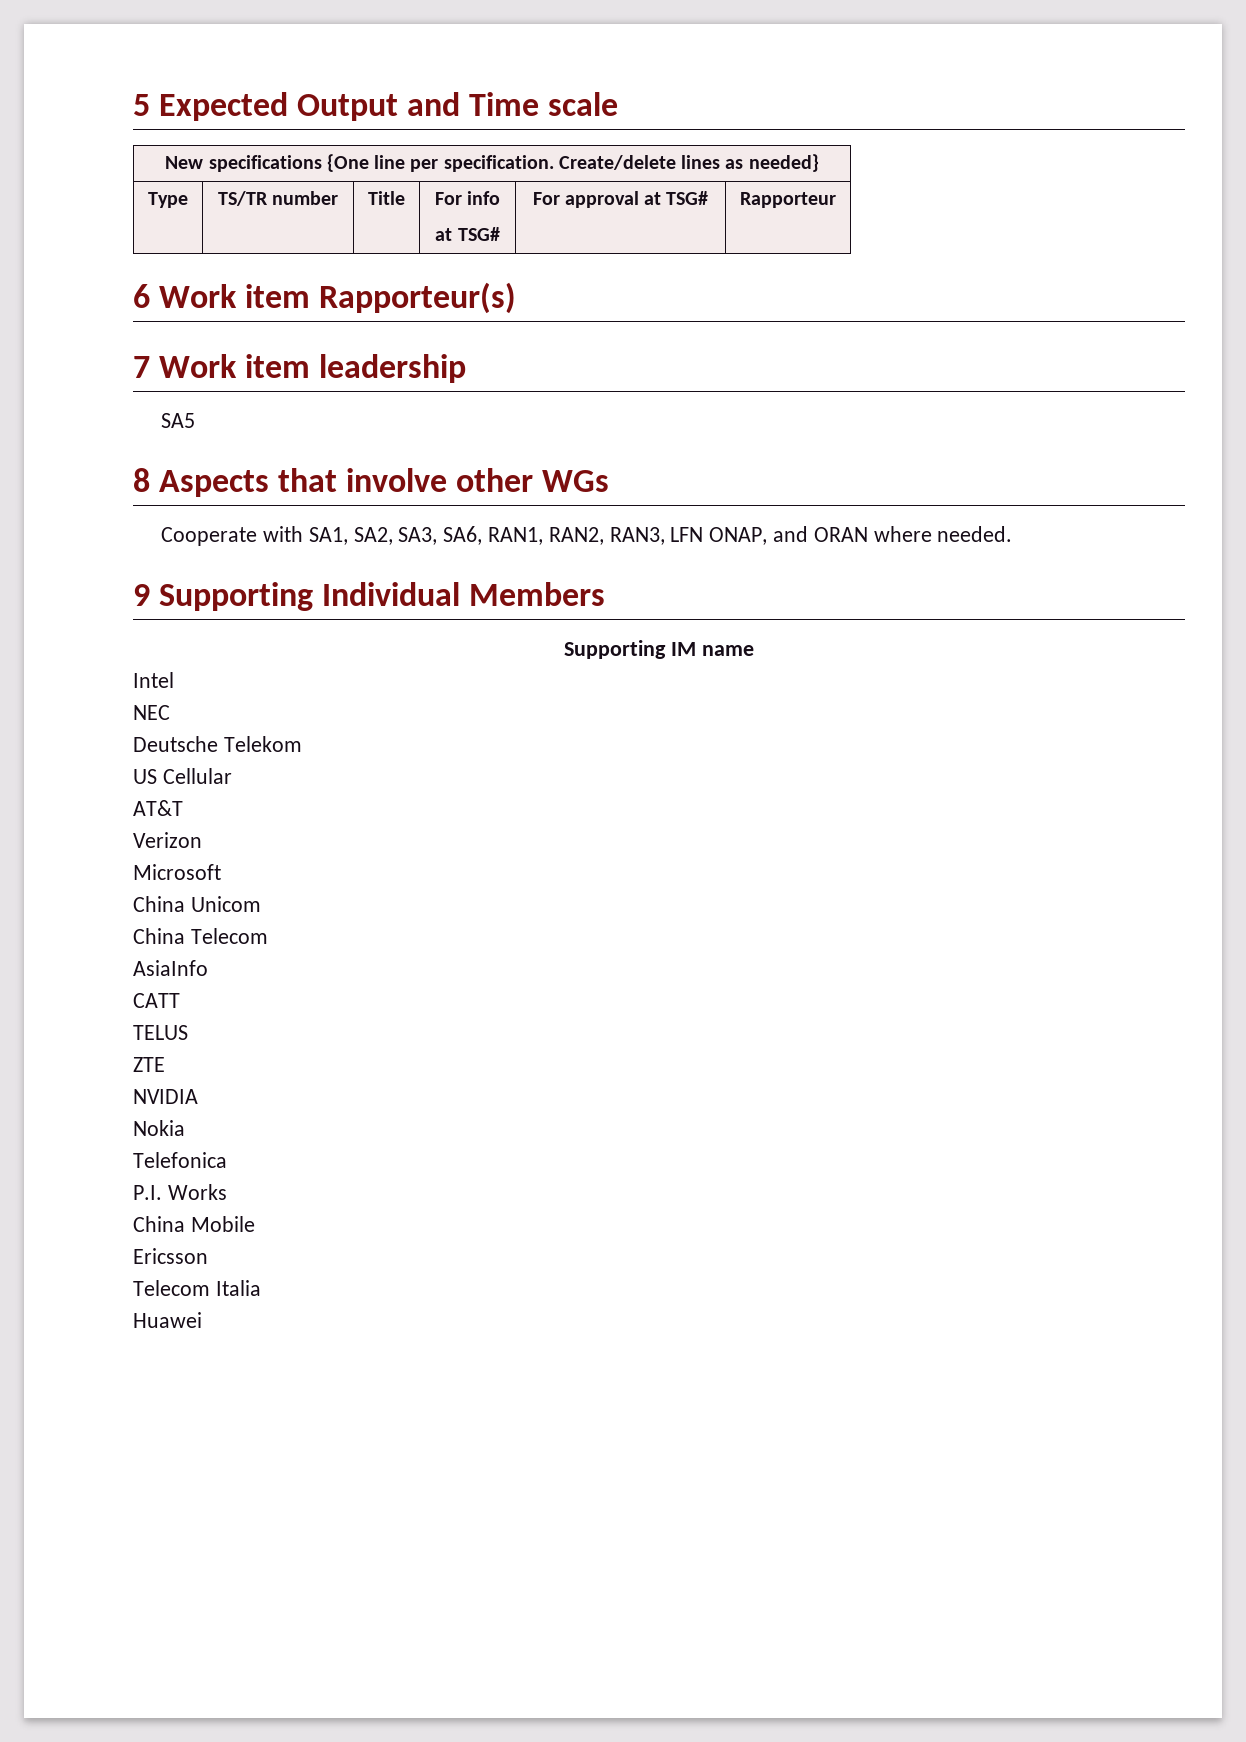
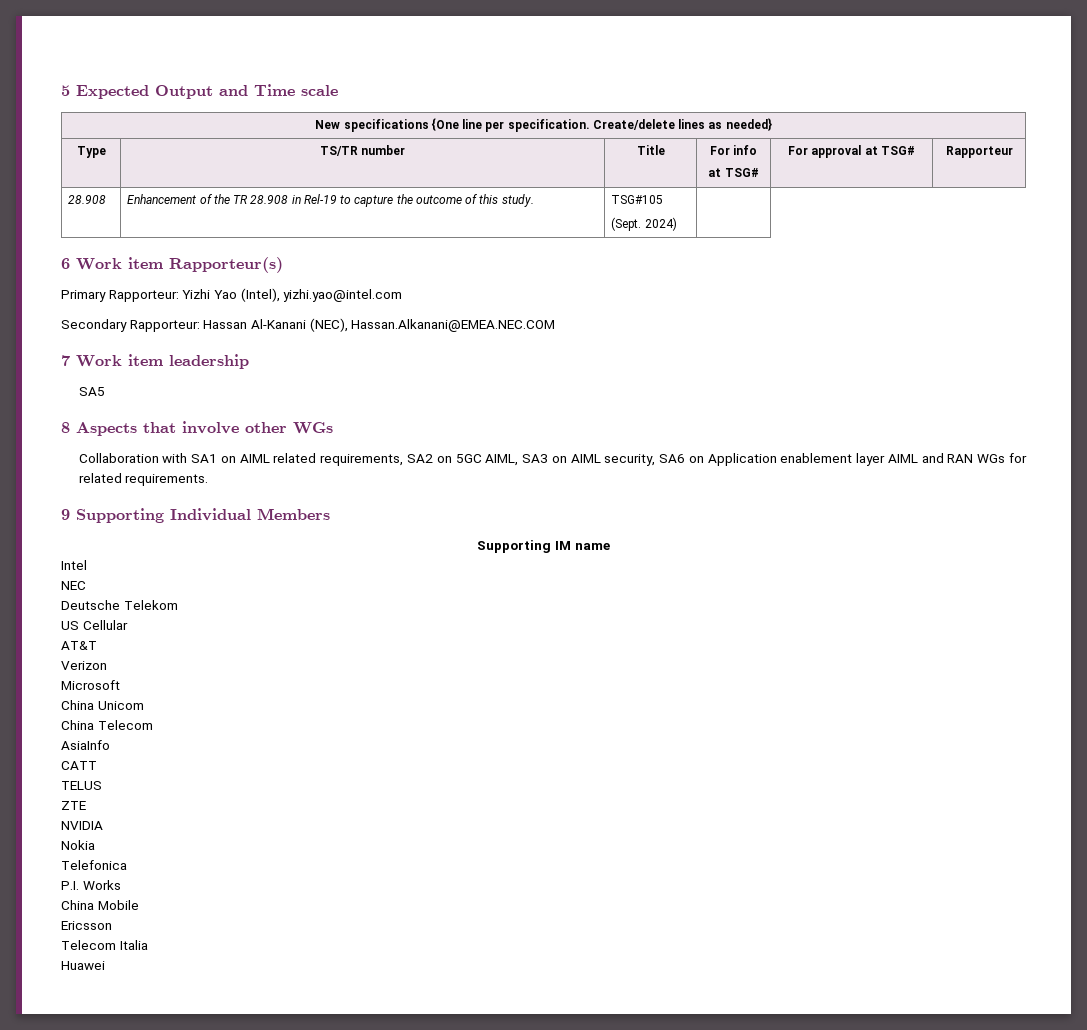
[133,282,517,314] // 6 Work item Rapporteur(s) -> [68,195,107,204] [127,194,534,207] [611,195,664,204] [611,217,677,231] [61,257,283,273] [61,288,403,302] [61,318,556,332] // 28.908 | Enhancement of the TR 28.908 in Rel-19 to capture the outcome of this study. | TSG#105 // (Sept. 2024) | // 6 Work item Rapporteur(s) // Primary Rapporteur: Yizhi Yao (Intel), yizhi.yao@intel.com // Secondary Rapporteur: Hassan Al-Kanani (NEC), Hassan.Alkanani@EMEA.NEC.COM
[161,526,1013,546] Cooperate with SA1, SA2, SA3, SA6, RAN1, RAN2, RAN3, LFN ONAP, and ORAN where needed. -> [78,453,1028,466] [78,473,209,486] Collaboration with SA1 on AIML related requirements, SA2 on 5GC AIML, SA3 on AIML security, SA6 on Application enablement layer AIML and RAN WGs for related requirements.

